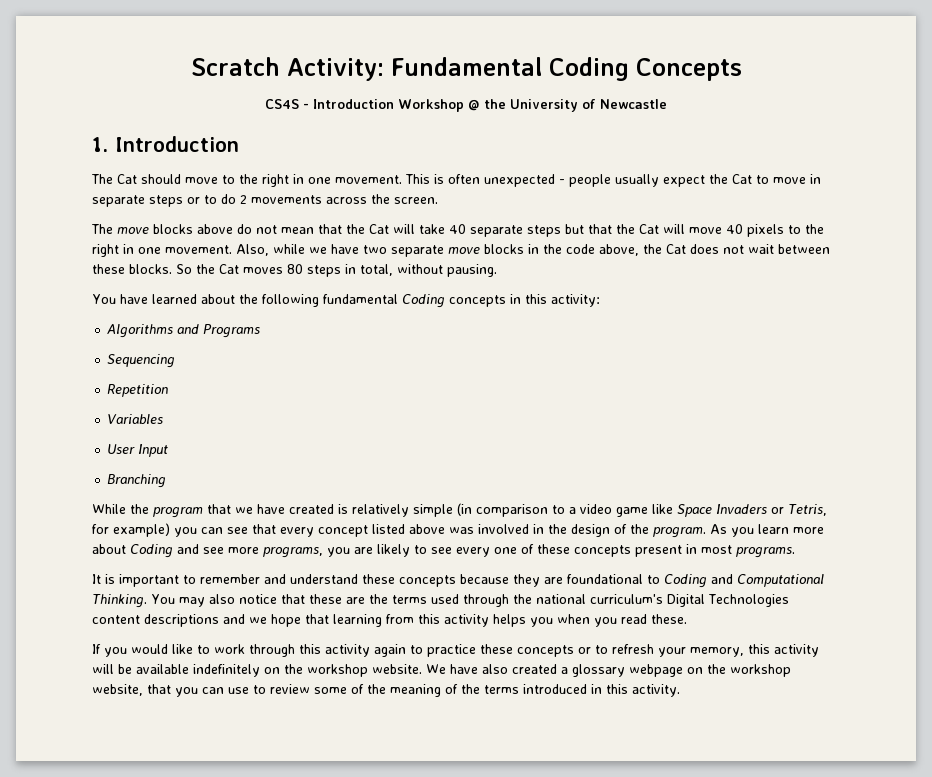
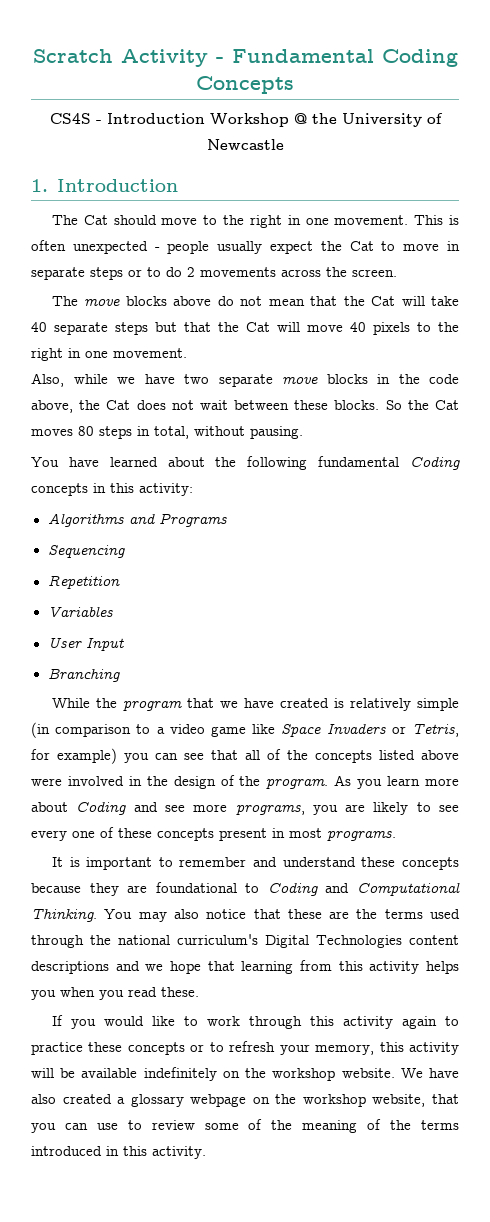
[286,58,384,81] Activity: -> [120,49,224,67] Activity -
(232, 249) none -> (187, 353) //
[280,525,368,537] every concept -> [245,749,372,763] all of the concepts
[449,527,474,534] was -> [31,778,62,786] were

